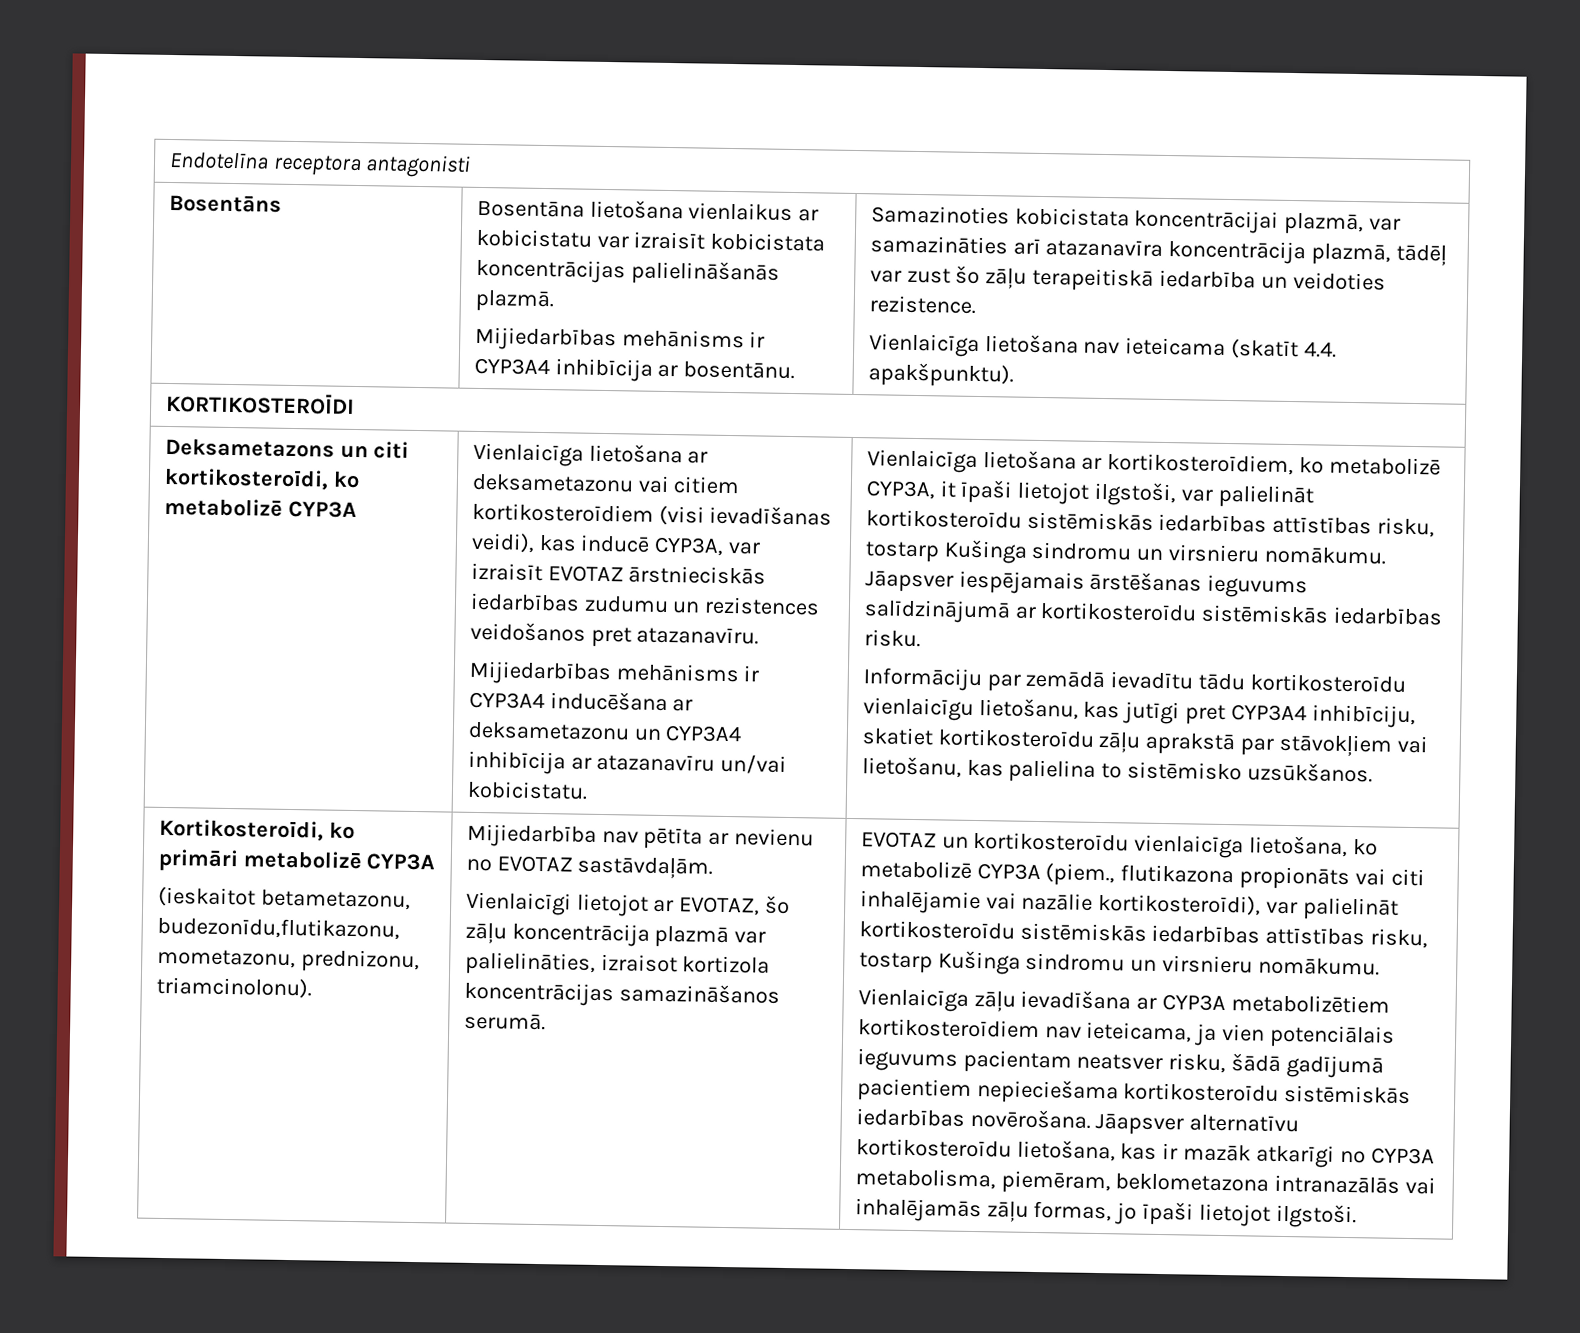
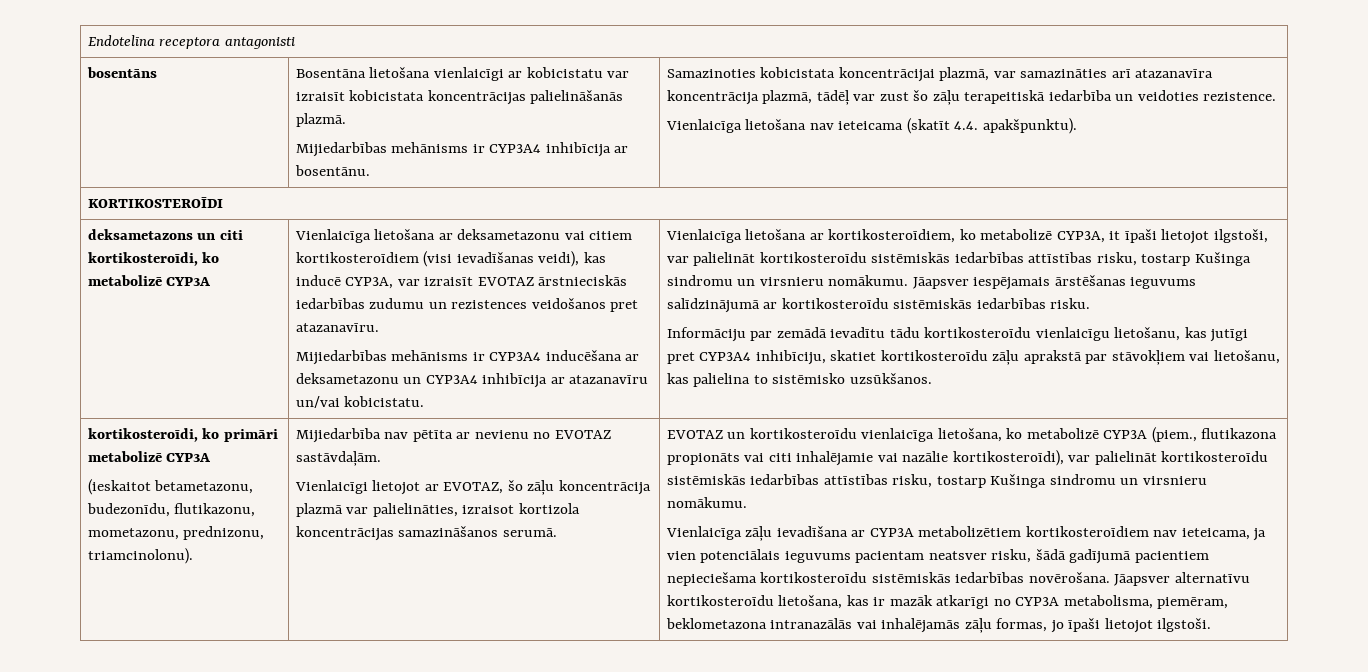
[168,194,282,213] Bosentāns -> [87,67,158,78] bosentāns
[688,202,794,221] vienlaikus -> [433,67,504,81] vienlaicīgi
[164,437,335,458] Deksametazons -> [88,229,194,240] deksametazons
[158,818,324,841] Kortikosteroīdi, -> [88,428,199,442] kortikosteroīdi,
[156,916,400,940] budezonīdu,flutikazonu, -> [87,503,256,517] budezonīdu, flutikazonu,

